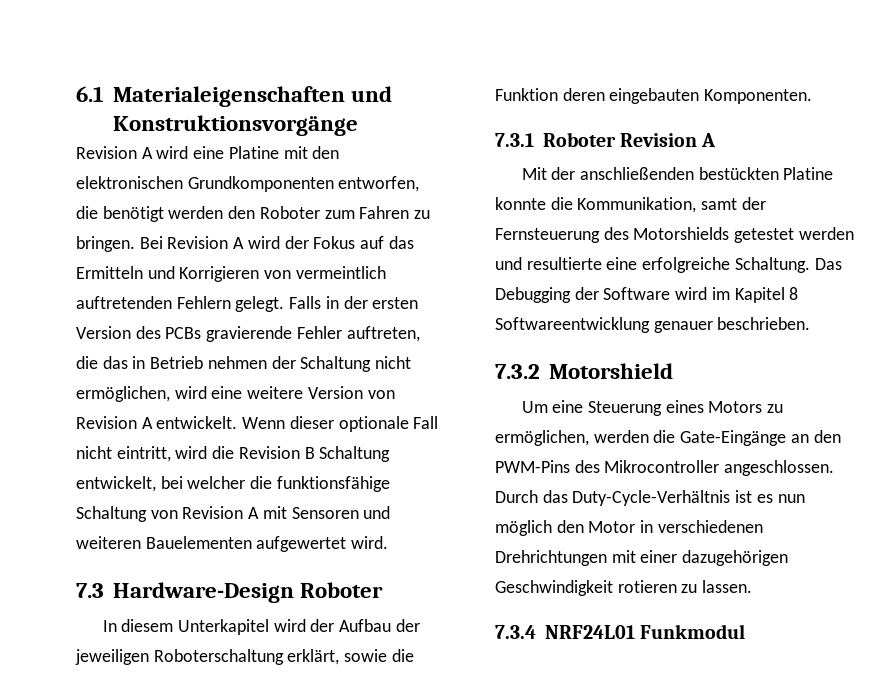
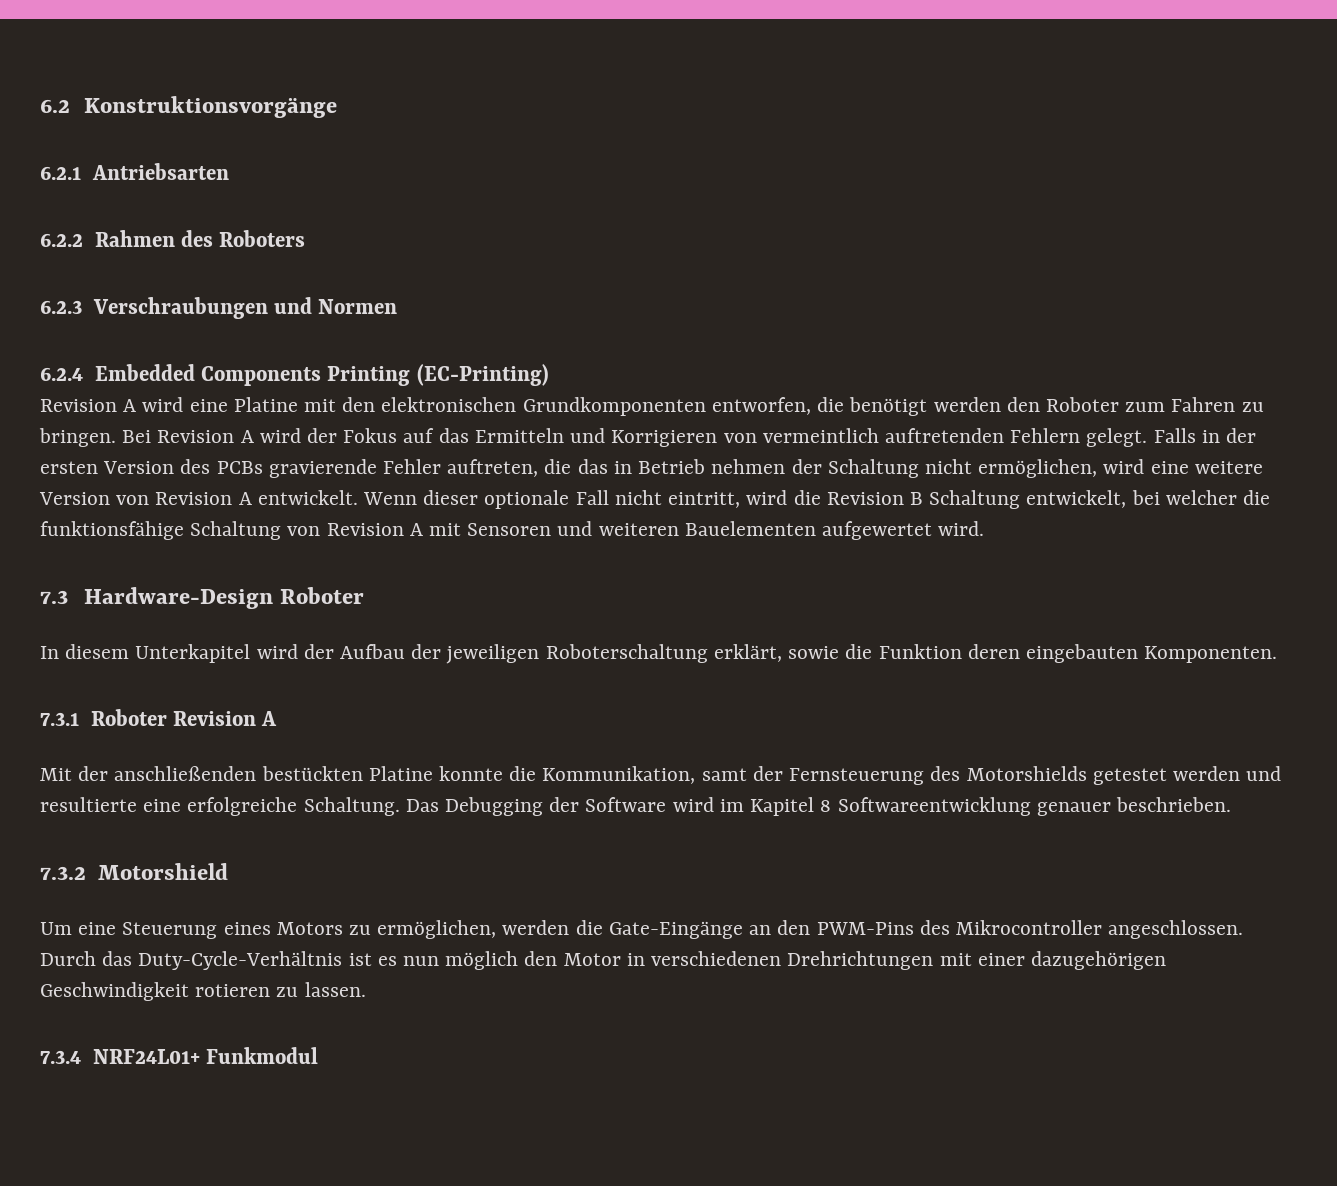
[76,86,392,107] [112,115,358,136] 6.1 Materialeigenschaften und Konstruktionsvorgänge -> [40,96,338,118] [40,163,229,180] [40,230,306,247] [40,297,398,319] [40,364,549,386] 6.2 Konstruktionsvorgänge // 6.2.1 Antriebsarten // 6.2.2 Rahmen des Roboters // 6.2.3 Verschraubungen und Normen // 6.2.4 Embedded Components Printing (EC-Printing)
[544,625,635,639] NRF24L01 -> [92,1049,200,1064] NRF24L01+

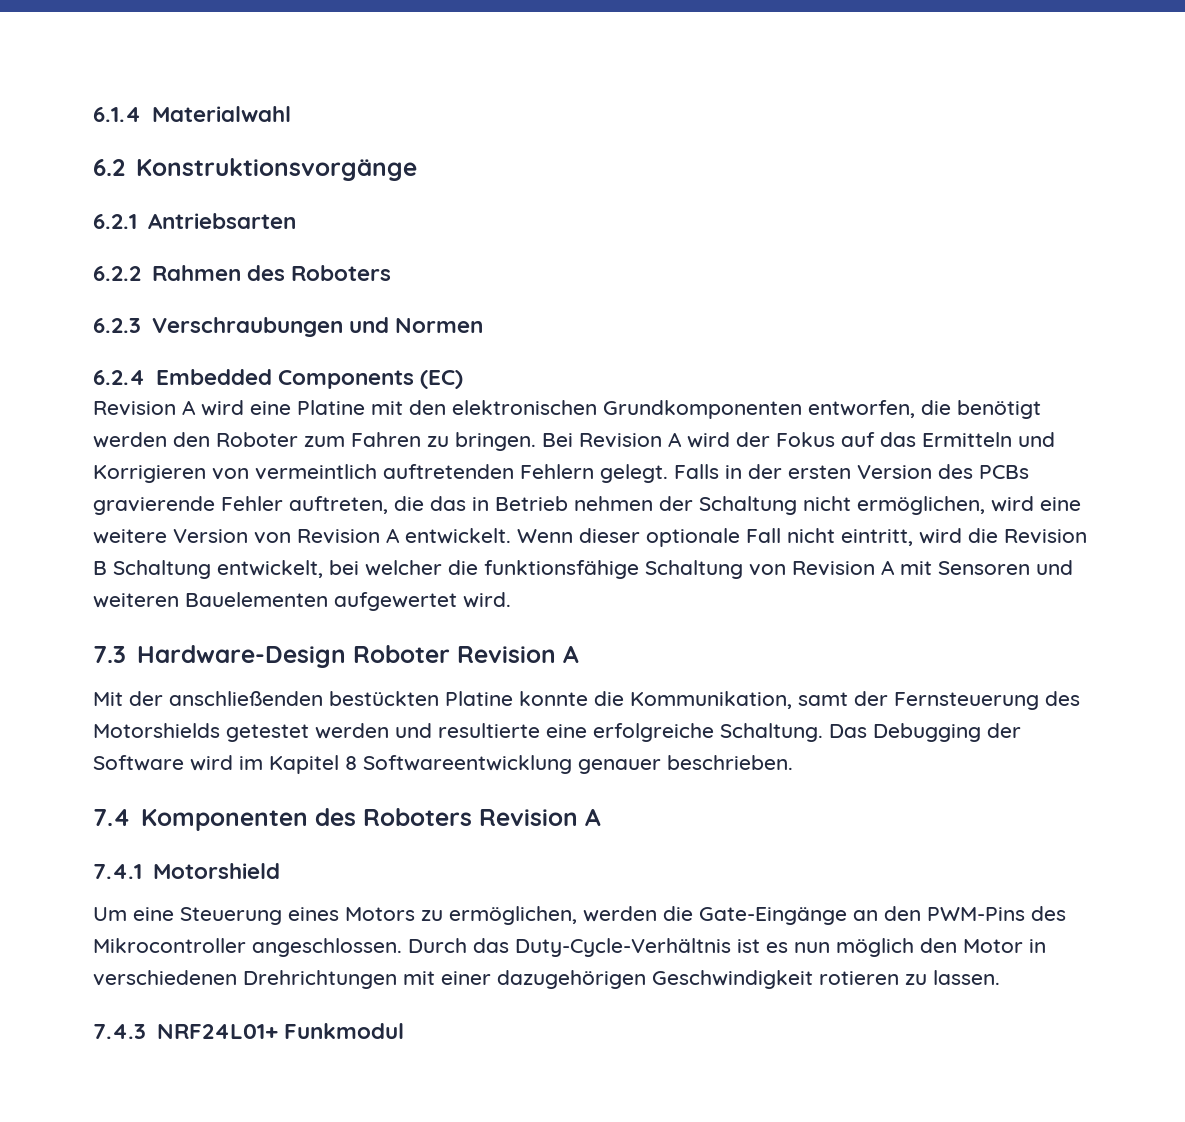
(40, 106) none -> [93,106,291,122] 6.1.4 Materialwahl //
[327,364,549,386] Printing (EC-Printing) -> [419,370,463,389] (EC)
[40,644,1278,664] [40,709,167,726] // In diesem Unterkapitel wird der Aufbau der jeweiligen Roboterschaltung erklärt, sowie die Funktion deren eingebauten Komponenten. // 7.3.1 Roboter -> (450, 654) none
[40,866,86,880] 7.3.2 -> [93,808,601,831] [93,864,142,879] 7.4 Komponenten des Roboters Revision A // 7.4.1
[40,1050,81,1064] 7.3.4 -> [93,1024,146,1039] 7.4.3

